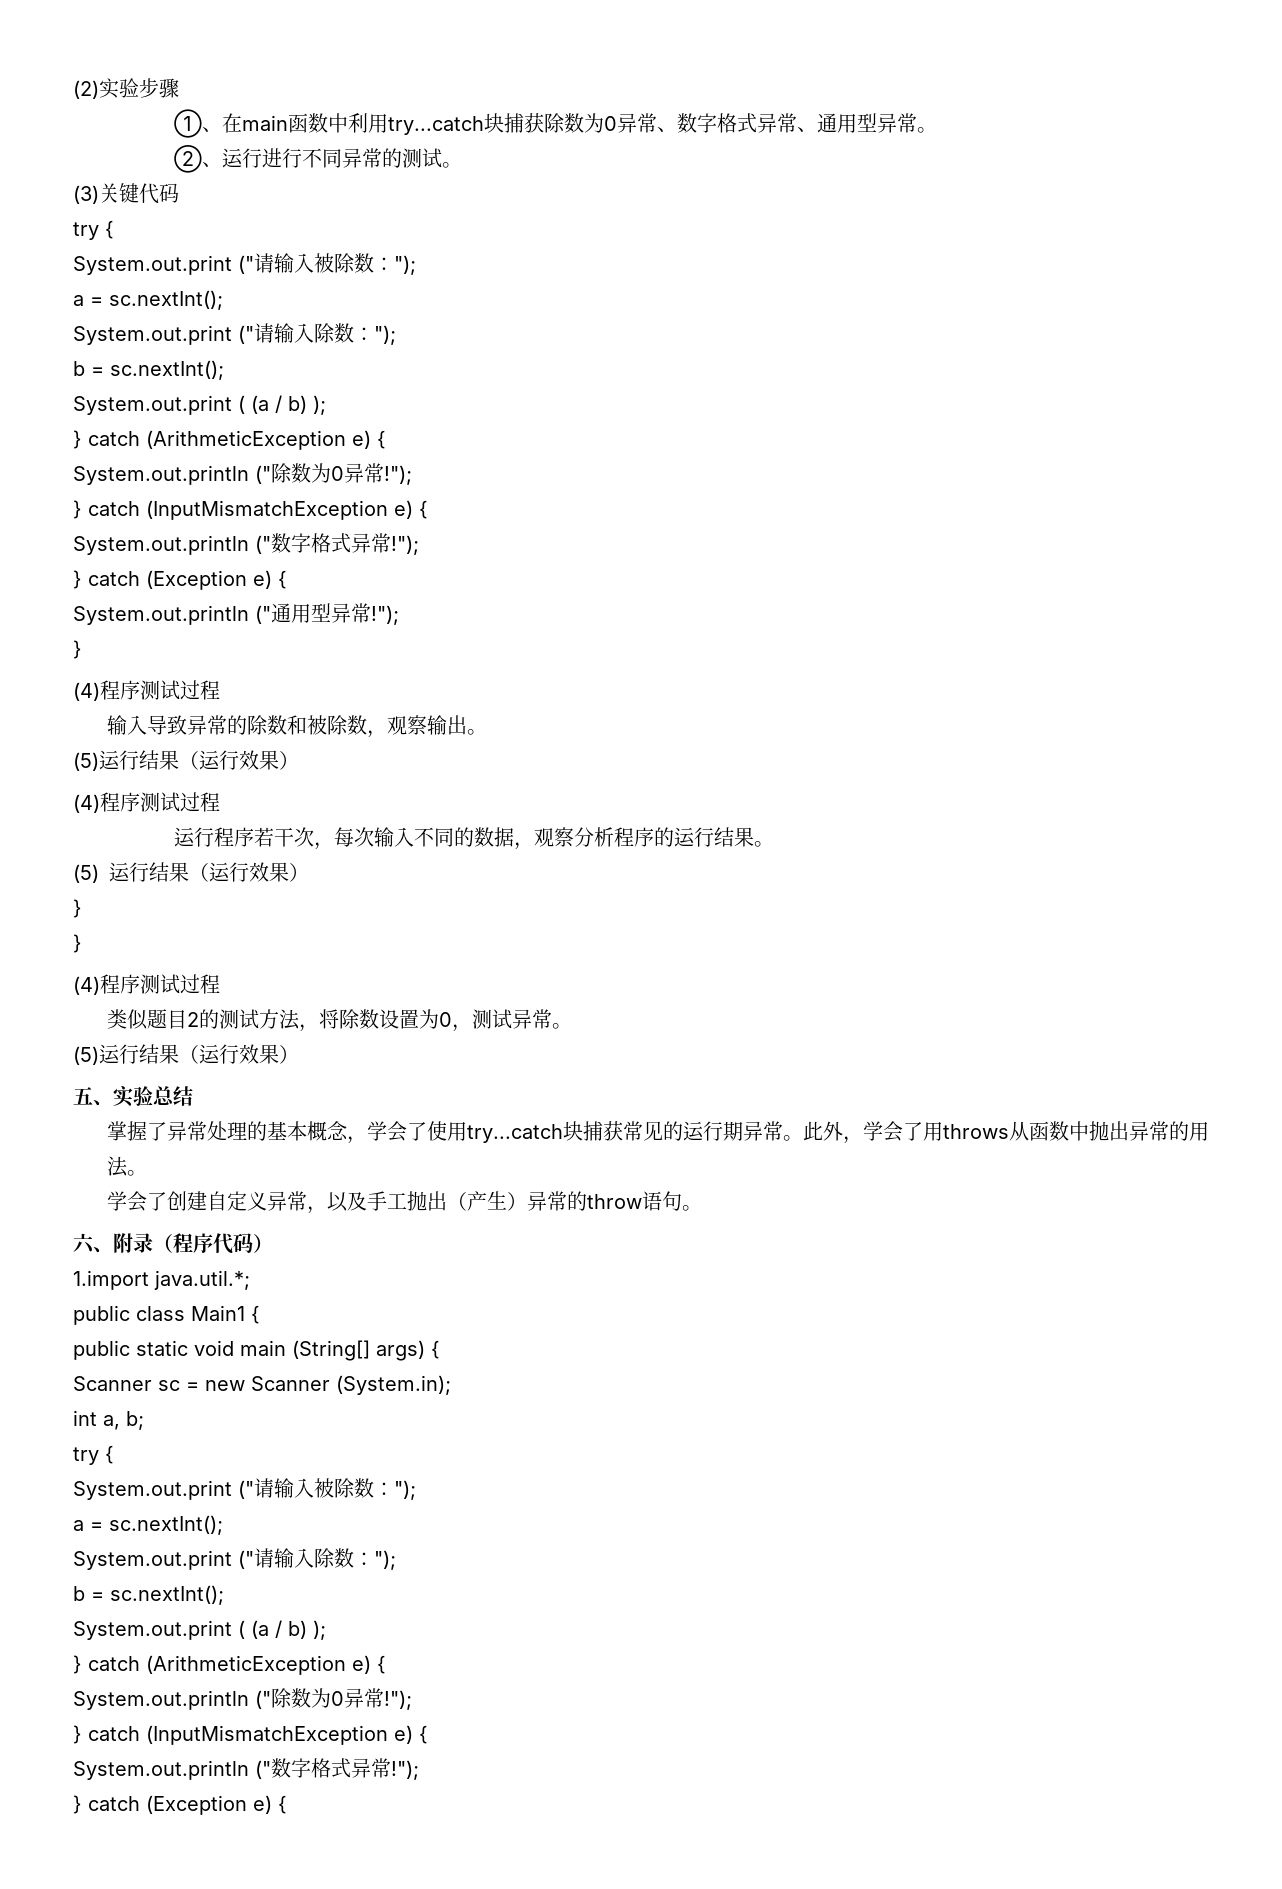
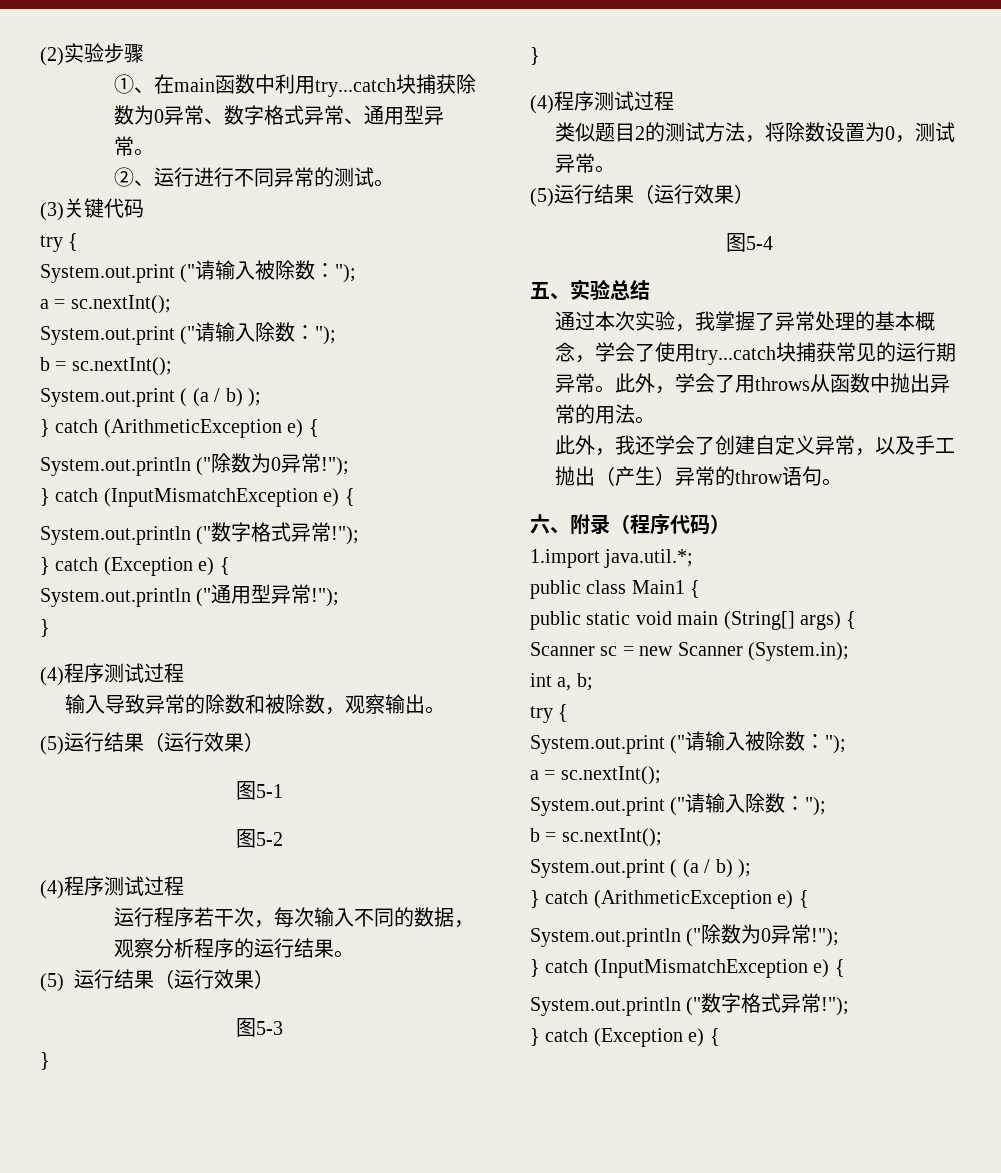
(299, 760) none -> [235,781,283,800] [235,829,283,848] // 图5-1 // 图5-2
(309, 872) none -> [235,1018,283,1037] // 图5-3
(299, 1054) none -> [725,233,773,252] // 图5-4
(193, 1096) none -> [554,311,715,332] 通过本次实验，我
(147, 1173) none -> [554,435,655,456] 此外，我还

